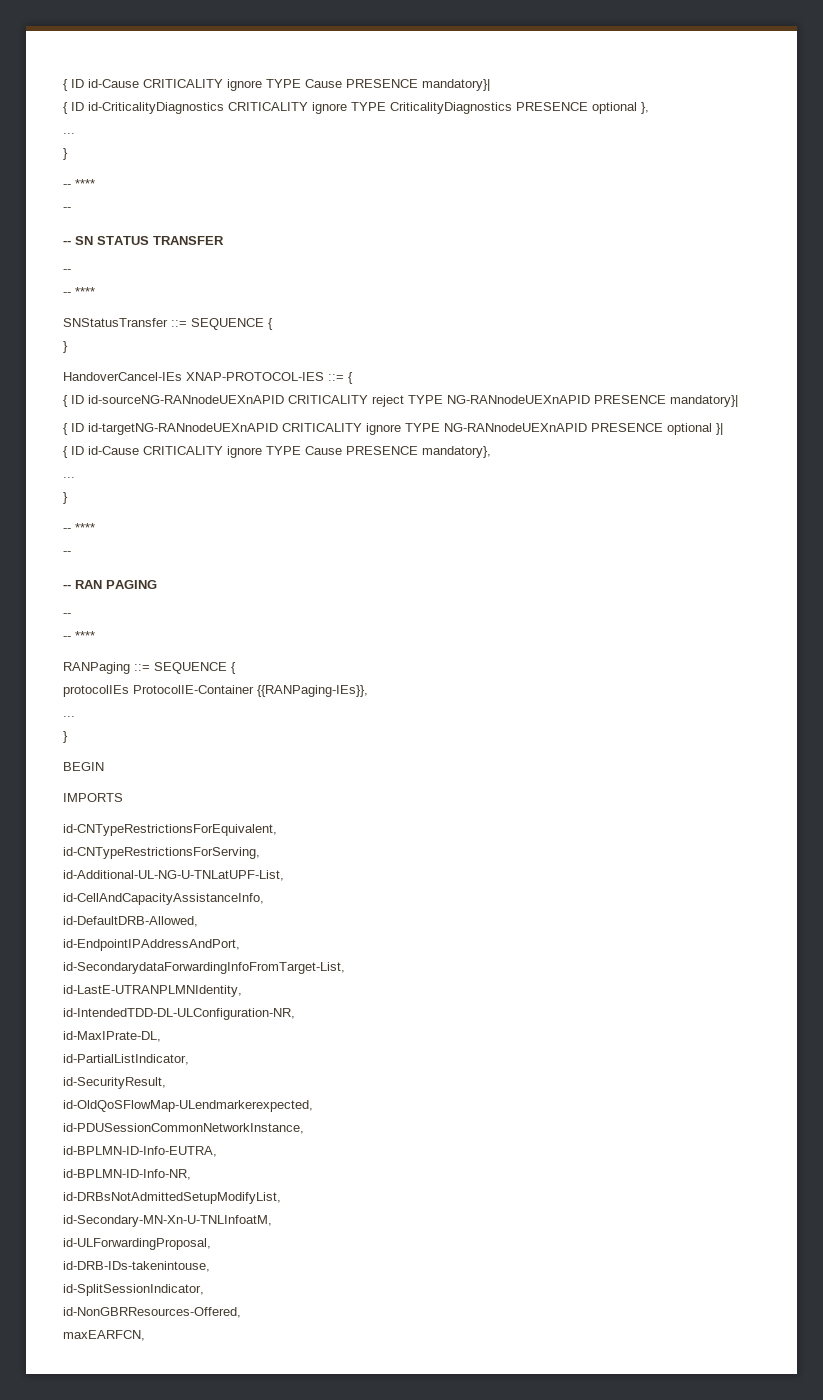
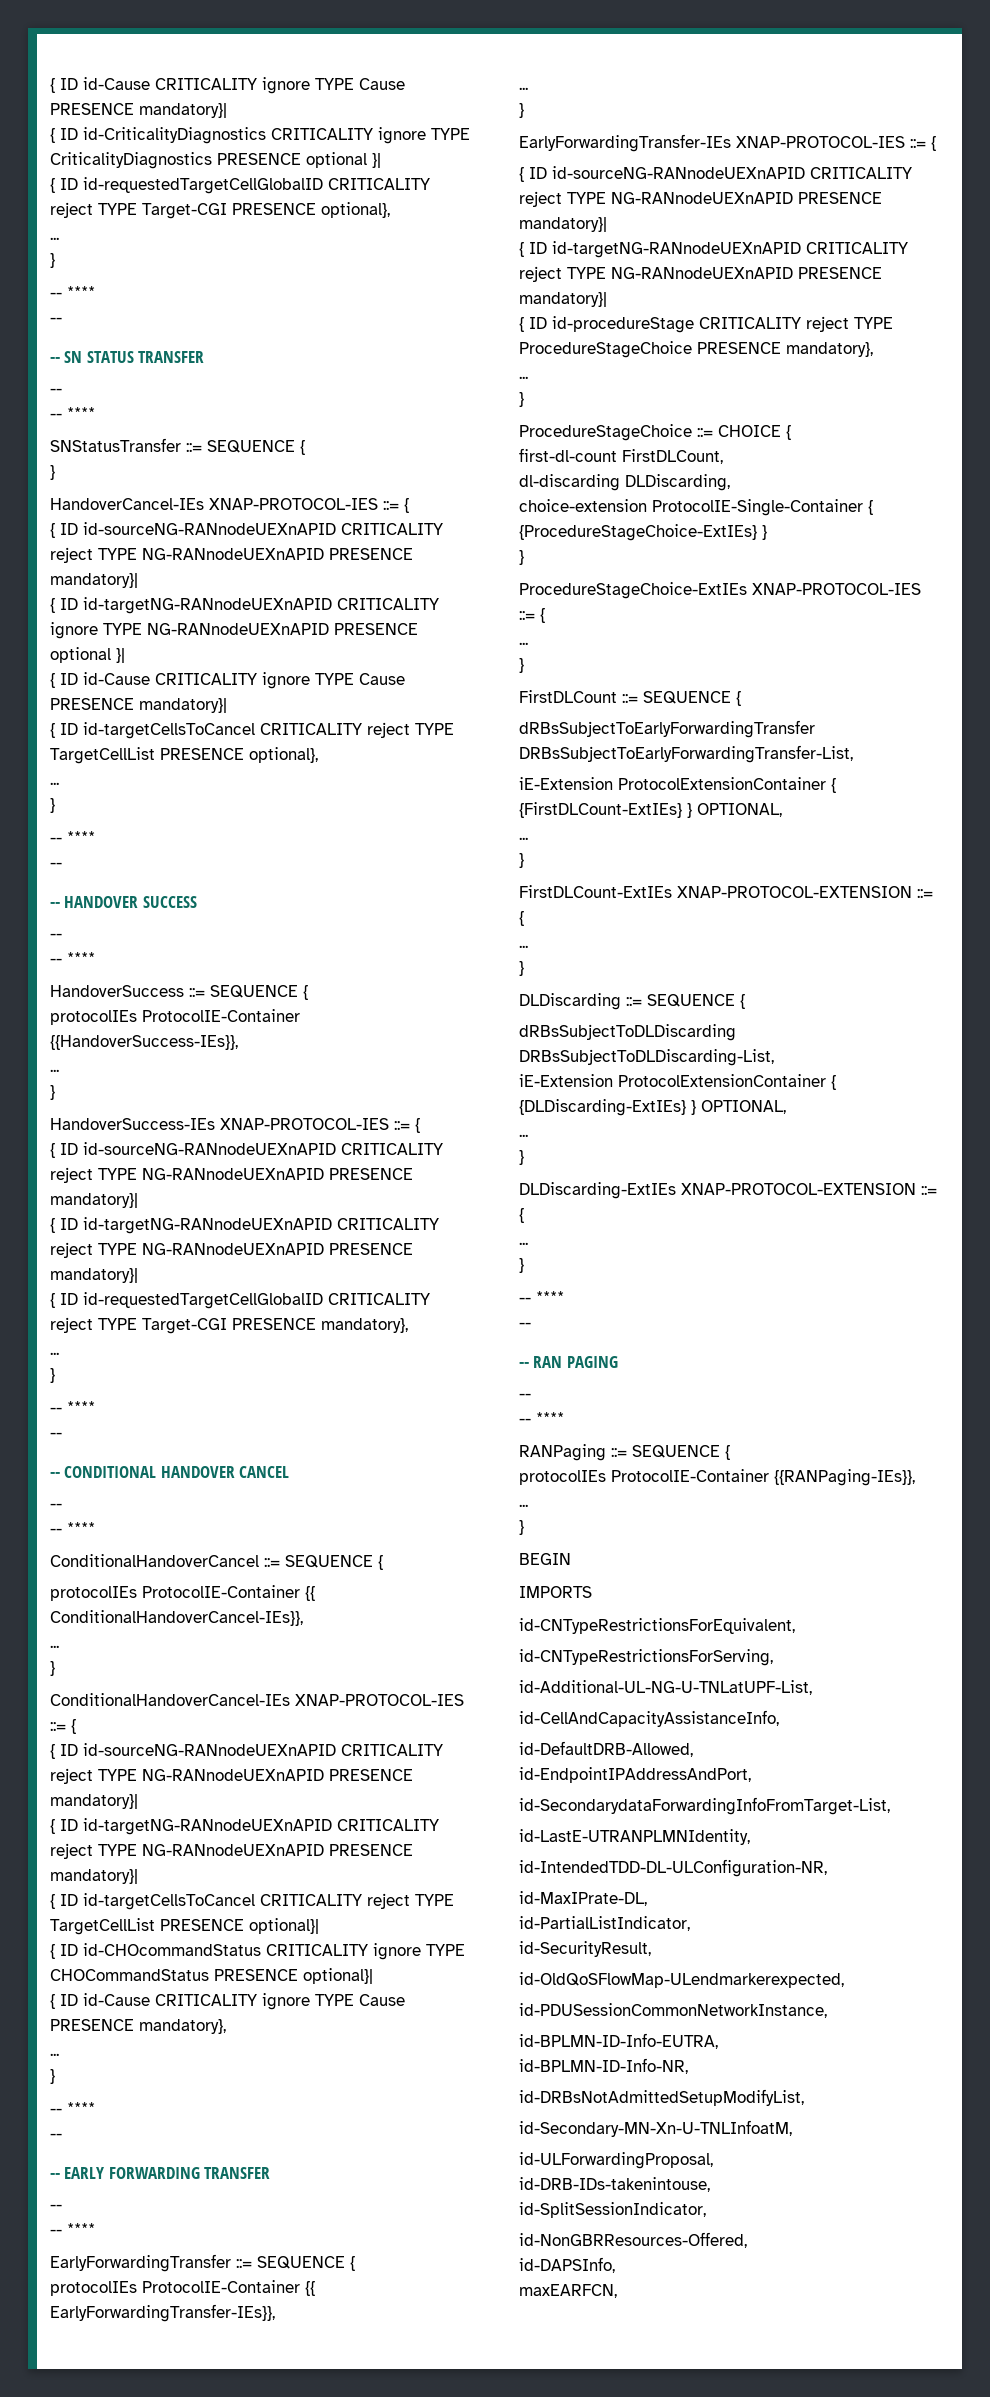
[641,102,649,114] }, -> [372,153,381,168] [50,177,430,194] [50,202,390,219] }| // { ID id-requestedTargetCellGlobalID CRITICALITY reject TYPE Target-CGI PRESENCE optional},
[422,446,491,458] [63,477,75,478] [63,492,68,504] [63,523,95,532] [63,551,71,555] mandatory}, // ... // } // -- **** // -- -> [139,698,227,713] [50,722,454,739] [50,747,318,764] [50,782,59,785] [50,798,55,813] [50,831,95,843] [50,862,62,868] [50,896,197,908] [50,933,62,939] [50,952,95,964] [50,985,308,1000] [50,1009,300,1025] [50,1035,238,1050] [50,1069,59,1072] [50,1085,55,1100] [50,1118,420,1133] [50,1142,443,1158] [50,1167,413,1183] [50,1193,138,1208] [50,1217,439,1234] [50,1242,413,1258] [50,1268,138,1283] [50,1292,430,1309] [50,1317,408,1334] [50,1352,59,1355] [50,1368,55,1383] [50,1401,95,1413] [50,1432,62,1438] [50,1466,290,1478] [50,1503,62,1509] [50,1522,95,1534] [50,1554,383,1570] [50,1585,315,1601] [50,1610,303,1626] [50,1645,59,1648] [50,1661,55,1676] [50,1693,464,1706] [50,1719,76,1734] [50,1743,443,1759] [50,1768,413,1784] [50,1794,138,1809] [50,1818,439,1835] [50,1843,413,1859] [50,1869,138,1884] [50,1893,454,1910] [50,1918,319,1935] [50,1943,465,1960] [50,1968,373,1984] [50,1993,405,2010] [50,2019,226,2034] [50,2053,59,2056] [50,2069,55,2084] [50,2102,95,2114] [50,2133,62,2139] [50,2167,271,2179] [50,2204,62,2210] [50,2223,95,2235] [50,2254,355,2272] [50,2280,315,2296] [50,2304,275,2322] [519,87,528,90] [519,103,524,118] [519,134,936,152] [519,166,912,182] [519,191,882,207] [519,217,607,232] [519,241,908,258] [519,266,882,282] [519,292,607,307] [519,316,893,333] [519,341,873,358] [519,376,528,379] [519,392,524,407] [519,424,791,441] [519,448,723,464] [519,474,730,491] [519,499,873,516] [519,524,767,541] [519,550,524,565] [519,582,921,599] [519,608,545,623] [519,642,528,645] [519,658,524,673] [519,690,741,706] [519,720,815,738] [519,745,853,763] [519,777,836,793] [519,802,782,818] [519,837,528,840] [519,853,524,868] [519,885,933,898] [519,911,524,926] [519,945,528,948] [519,961,524,976] [519,993,745,1010] [519,1024,736,1041] [519,1049,774,1066] [519,1074,836,1090] [519,1099,786,1116] [519,1134,528,1137] [519,1150,524,1165] [519,1182,937,1199] [519,1208,524,1223] [519,1242,528,1245] [519,1258,524,1273] [519,1291,564,1303] [519,1322,531,1328] mandatory}| // { ID id-targetCellsToCancel CRITICALITY reject TYPE TargetCellList PRESENCE optional}, // ... // } // -- **** // -- // -- HANDOVER SUCCESS // -- // -- **** // HandoverSuccess ::= SEQUENCE { // protocolIEs ProtocolIE-Container {{HandoverSuccess-IEs}}, // ... // } // HandoverSuccess-IEs XNAP-PROTOCOL-IES ::= { // { ID id-sourceNG-RANnodeUEXnAPID CRITICALITY reject TYPE NG-RANnodeUEXnAPID PRESENCE mandatory}| // { ID id-targetNG-RANnodeUEXnAPID CRITICALITY reject TYPE NG-RANnodeUEXnAPID PRESENCE mandatory}| // { ID id-requestedTargetCellGlobalID CRITICALITY reject TYPE Target-CGI PRESENCE mandatory}, // ... // } // -- **** // -- // -- CONDITIONAL HANDOVER CANCEL // -- // -- **** // ConditionalHandoverCancel ::= SEQUENCE { // protocolIEs ProtocolIE-Container {{ ConditionalHandoverCancel-IEs}}, // ... // } // ConditionalHandoverCancel-IEs XNAP-PROTOCOL-IES ::= { // { ID id-sourceNG-RANnodeUEXnAPID CRITICALITY reject TYPE NG-RANnodeUEXnAPID PRESENCE mandatory}| // { ID id-targetNG-RANnodeUEXnAPID CRITICALITY reject TYPE NG-RANnodeUEXnAPID PRESENCE mandatory}| // { ID id-targetCellsToCancel CRITICALITY reject TYPE TargetCellList PRESENCE optional}| // { ID id-CHOcommandStatus CRITICALITY ignore TYPE CHOCommandStatus PRESENCE optional}| // { ID id-Cause CRITICALITY ignore TYPE Cause PRESENCE mandatory}, // ... // } // -- **** // -- // -- EARLY FORWARDING TRANSFER // -- // -- **** // EarlyForwardingTransfer ::= SEQUENCE { // protocolIEs ProtocolIE-Container {{ EarlyForwardingTransfer-IEs}}, // ... // } // EarlyForwardingTransfer-IEs XNAP-PROTOCOL-IES ::= { // { ID id-sourceNG-RANnodeUEXnAPID CRITICALITY reject TYPE NG-RANnodeUEXnAPID PRESENCE mandatory}| // { ID id-targetNG-RANnodeUEXnAPID CRITICALITY reject TYPE NG-RANnodeUEXnAPID PRESENCE mandatory}| // { ID id-procedureStage CRITICALITY reject TYPE ProcedureStageChoice PRESENCE mandatory}, // ... // } // ProcedureStageChoice ::= CHOICE { // first-dl-count FirstDLCount, // dl-discarding DLDiscarding, // choice-extension ProtocolIE-Single-Container { {ProcedureStageChoice-ExtIEs} } // } // ProcedureStageChoice-ExtIEs XNAP-PROTOCOL-IES ::= { // ... // } // FirstDLCount ::= SEQUENCE { // dRBsSubjectToEarlyForwardingTransfer DRBsSubjectToEarlyForwardingTransfer-List, // iE-Extension ProtocolExtensionContainer { {FirstDLCount-ExtIEs} } OPTIONAL, // ... // } // FirstDLCount-ExtIEs XNAP-PROTOCOL-EXTENSION ::= { // ... // } // DLDiscarding ::= SEQUENCE { // dRBsSubjectToDLDiscarding DRBsSubjectToDLDiscarding-List, // iE-Extension ProtocolExtensionContainer { {DLDiscarding-ExtIEs} } OPTIONAL, // ... // } // DLDiscarding-ExtIEs XNAP-PROTOCOL-EXTENSION ::= { // ... // } // -- **** // --
(241, 1312) none -> [519,2257,615,2273] // id-DAPSInfo,

